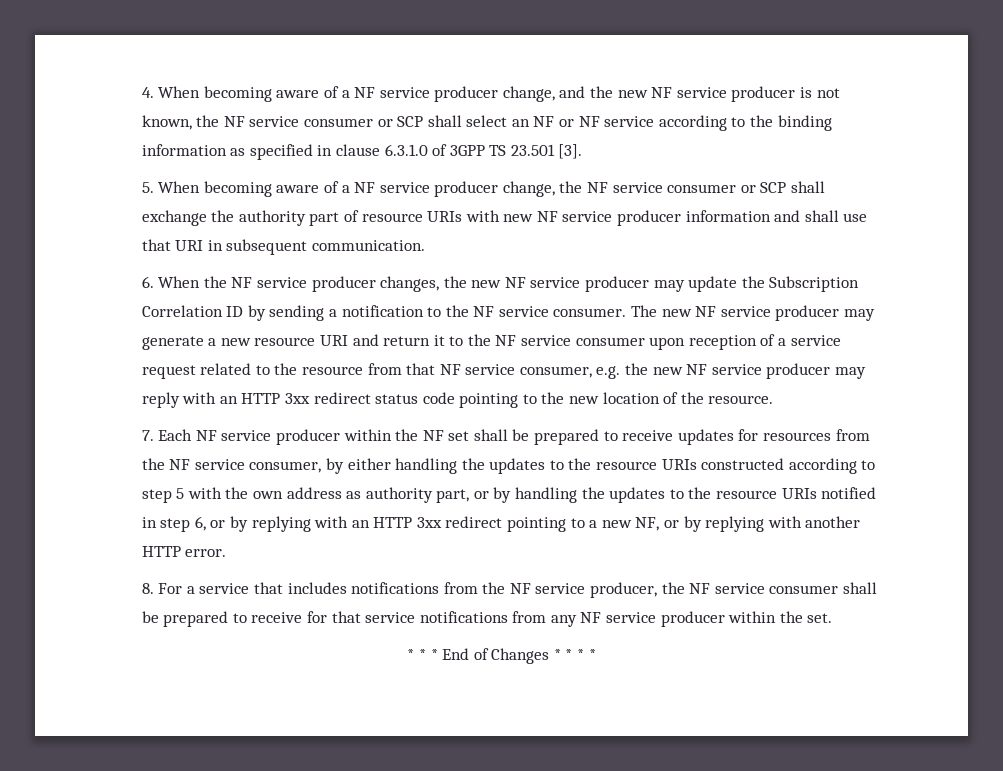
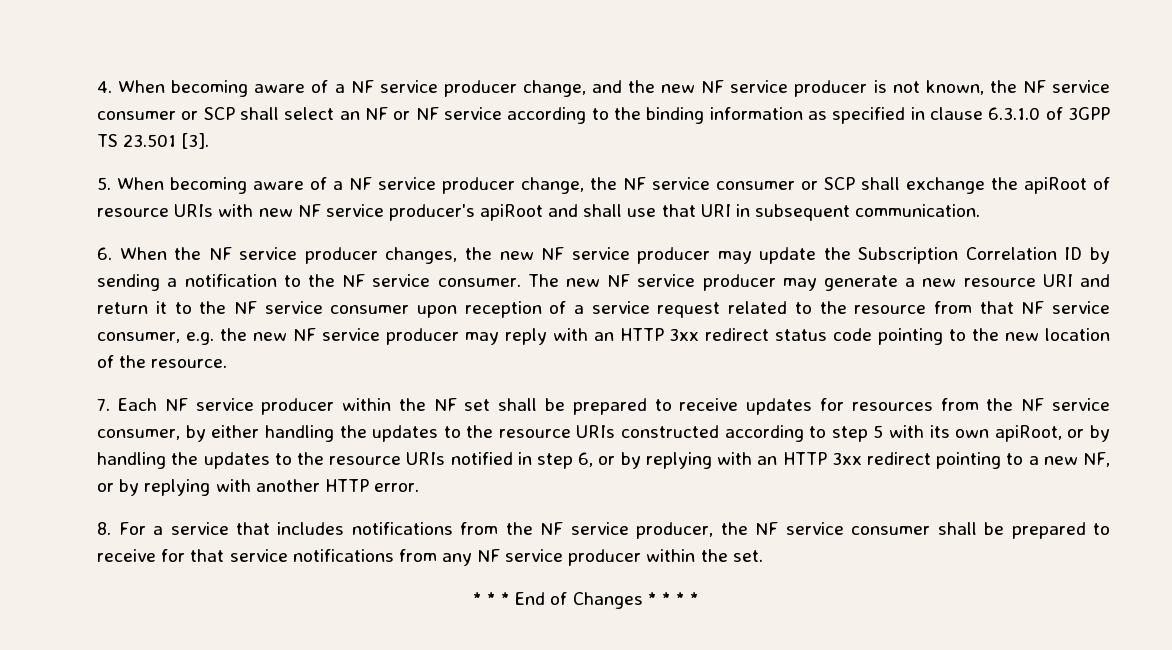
[238,210,340,226] authority part -> [1024,177,1088,194] apiRoot
[617,210,771,226] producer information -> [388,204,544,221] producer's apiRoot
[225,487,470,503] the own address as authority part, -> [929,425,1062,442] its own apiRoot,

